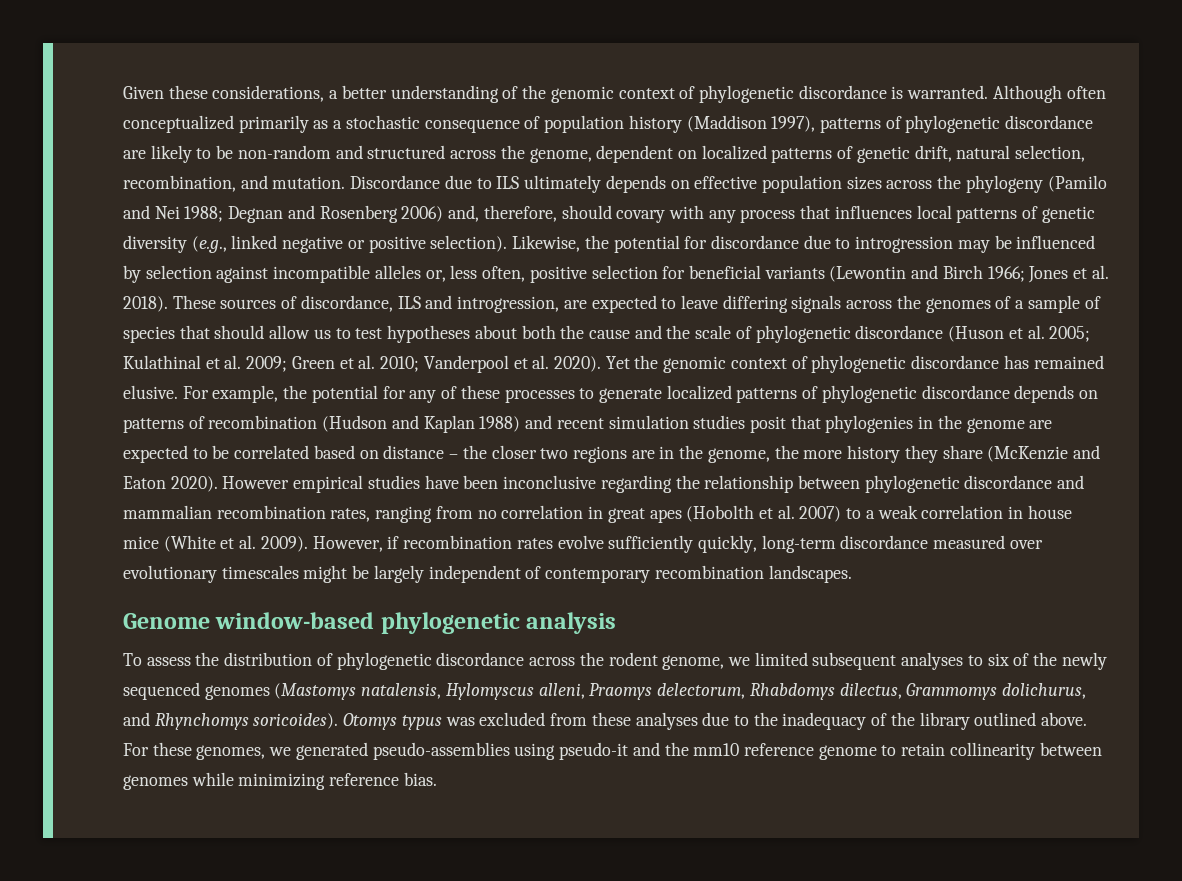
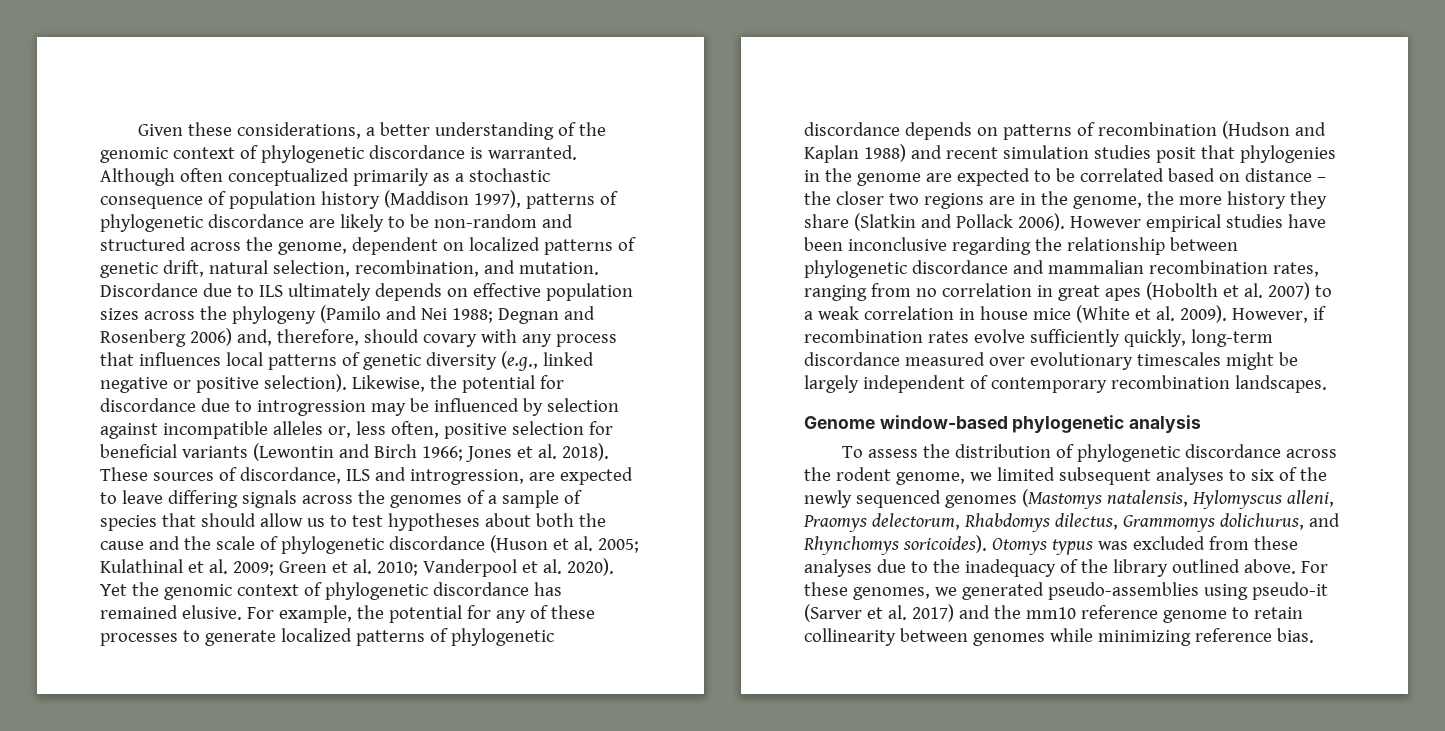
[987,445,1100,462] [123,476,218,492] (McKenzie and Eaton 2020). -> [853,213,1065,231] (Slatkin and Pollack 2006).
(629, 751) none -> [804,604,954,622] (Sarver et al. 2017)

